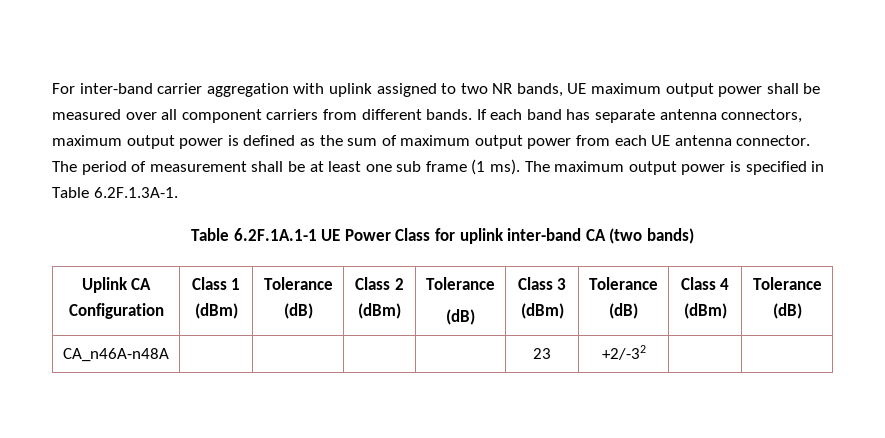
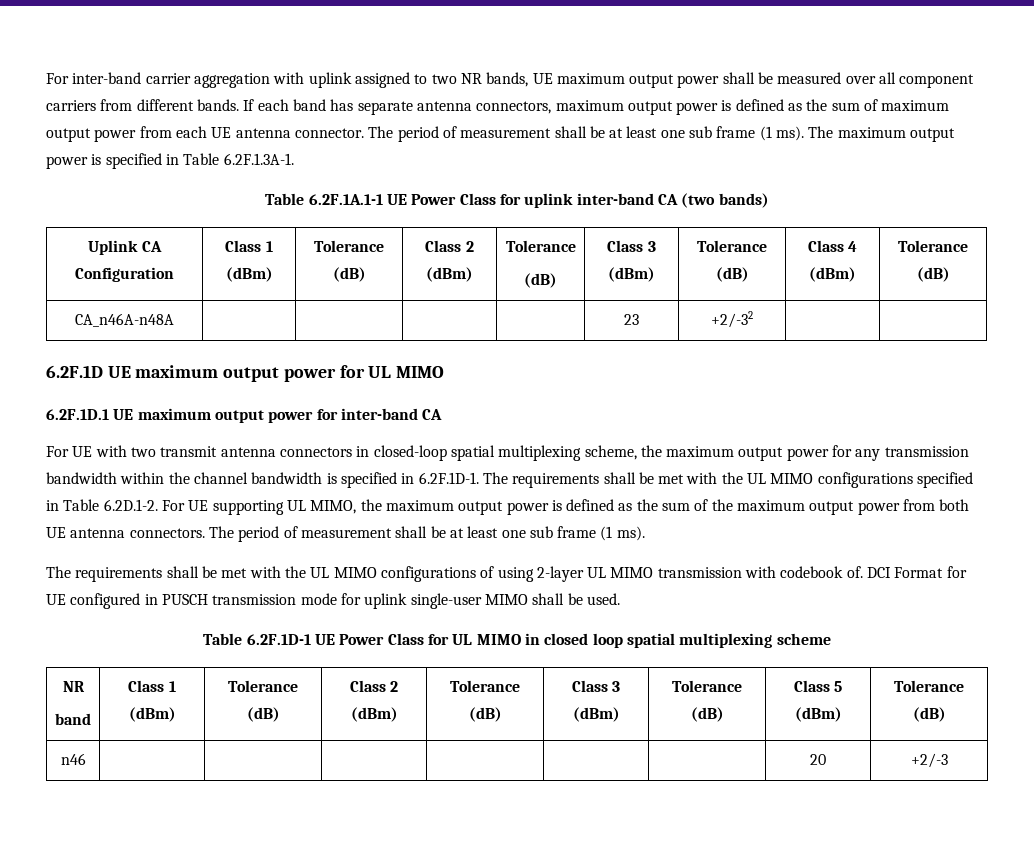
(646, 352) none -> [46,365,445,382] [46,408,443,423] [46,445,969,461] [46,472,974,488] [46,499,970,515] [46,526,645,542] [46,566,967,582] [46,593,620,609] [203,633,831,648] [62,681,85,692] [55,713,91,725] [128,680,176,692] [128,707,176,722] [228,680,298,692] [246,707,280,722] [349,680,399,692] [350,707,398,722] [450,680,520,692] [468,707,502,722] [571,680,621,692] [572,707,620,722] [672,680,742,692] [690,707,724,722] [793,680,843,692] [794,707,842,722] [894,680,964,692] [912,707,946,722] [60,753,86,765] [810,754,826,765] [910,753,948,768] // 6.2F.1D UE maximum output power for UL MIMO // 6.2F.1D.1 UE maximum output power for inter-band CA // For UE with two transmit antenna connectors in closed-loop spatial multiplexing scheme, the maximum output power for any transmission bandwidth within the channel bandwidth is specified in 6.2F.1D-1. The requirements shall be met with the UL MIMO configurations specified in Table 6.2D.1-2. For UE supporting UL MIMO, the maximum output power is defined as the sum of the maximum output power from both UE antenna connectors. The period of measurement shall be at least one sub frame (1 ms). // The requirements shall be met with the UL MIMO configurations of using 2-layer UL MIMO transmission with codebook of. DCI Format for UE configured in PUSCH transmission mode for uplink single-user MIMO shall be used. // Table 6.2F.1D-1 UE Power Class for UL MIMO in closed loop spatial multiplexing scheme // NR // band | Class 1 (dBm) | Tolerance (dB) | Class 2 (dBm) | Tolerance (dB) | Class 3 (dBm) | Tolerance (dB) | Class 5 (dBm) | Tolerance (dB) // n46 | | | | | | | 20 | +2/-3

